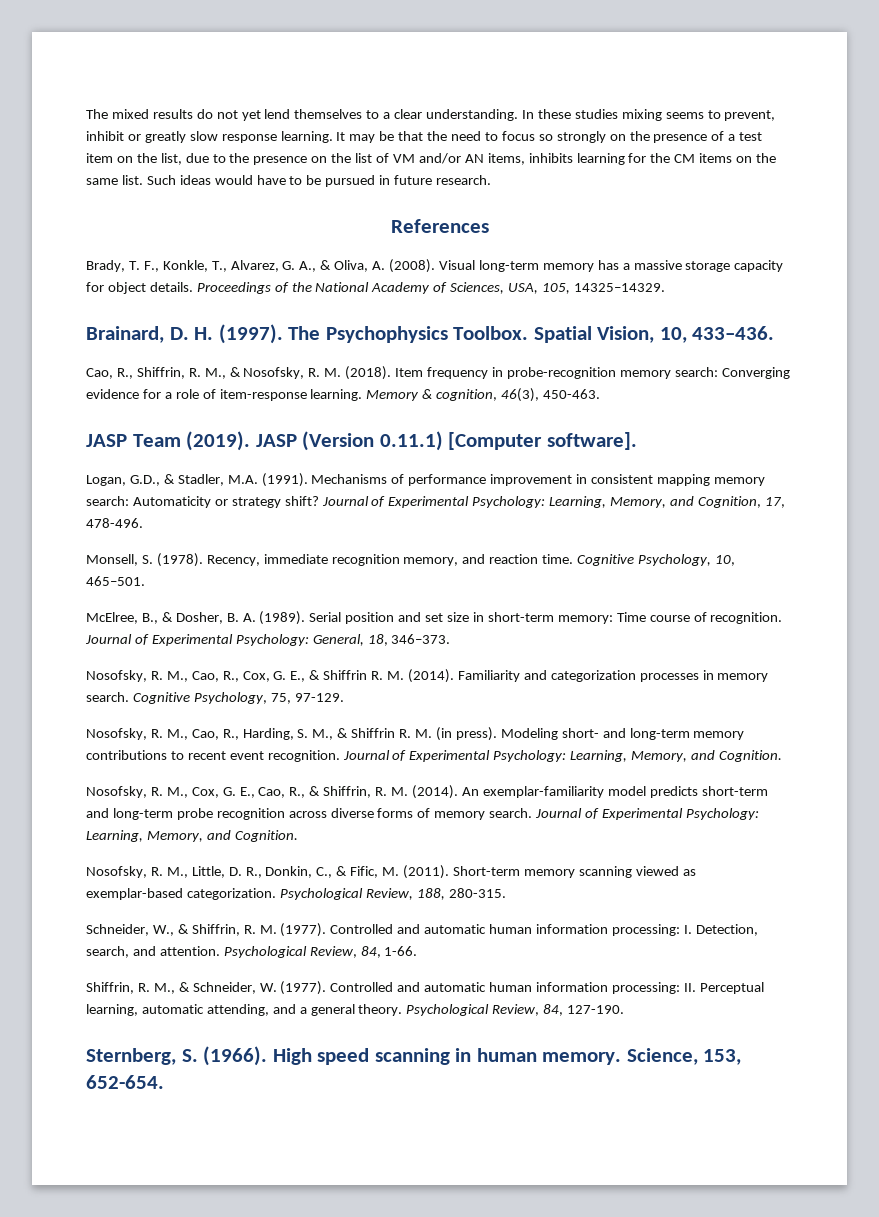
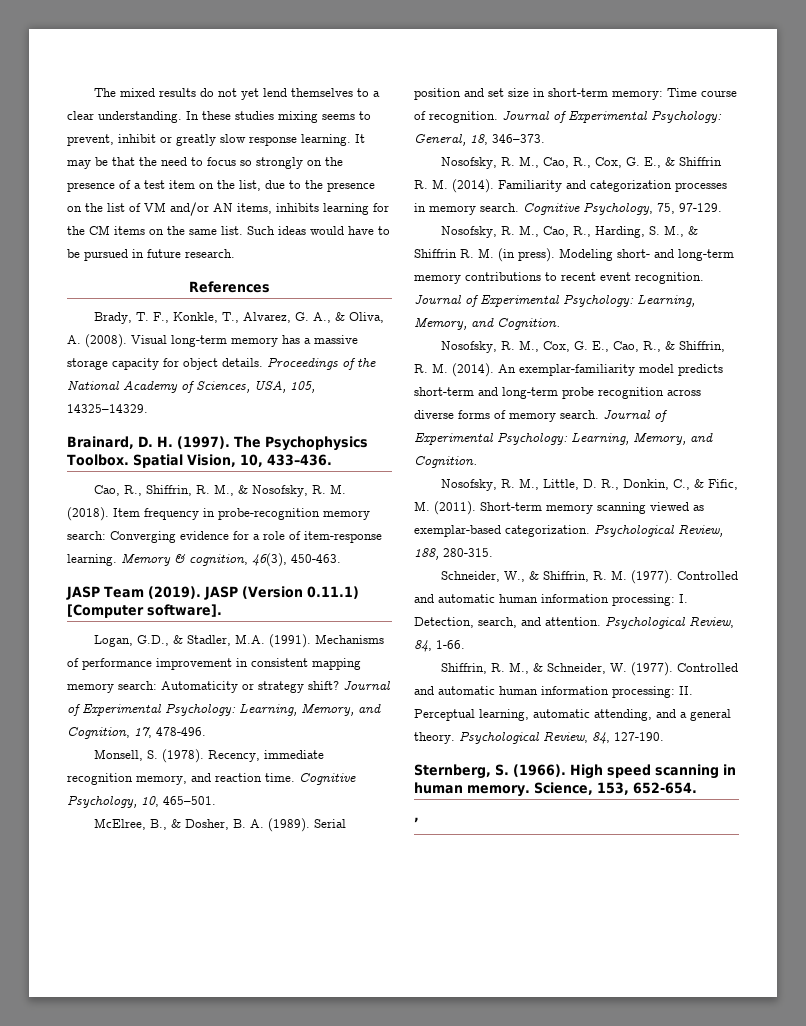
(164, 1082) none -> [414,817,419,828] // ’

